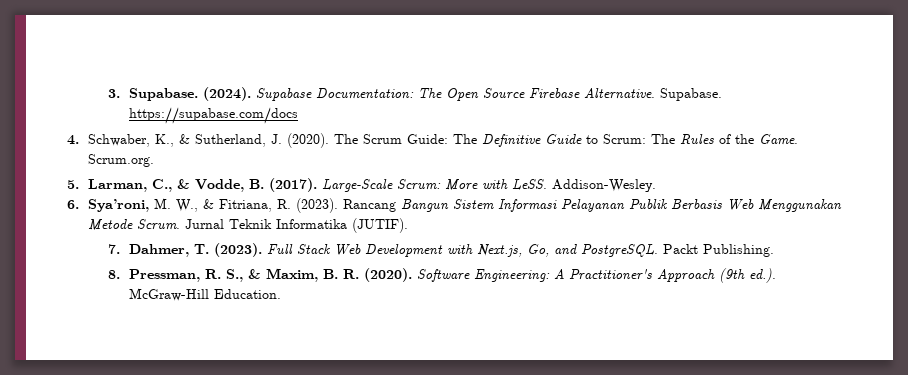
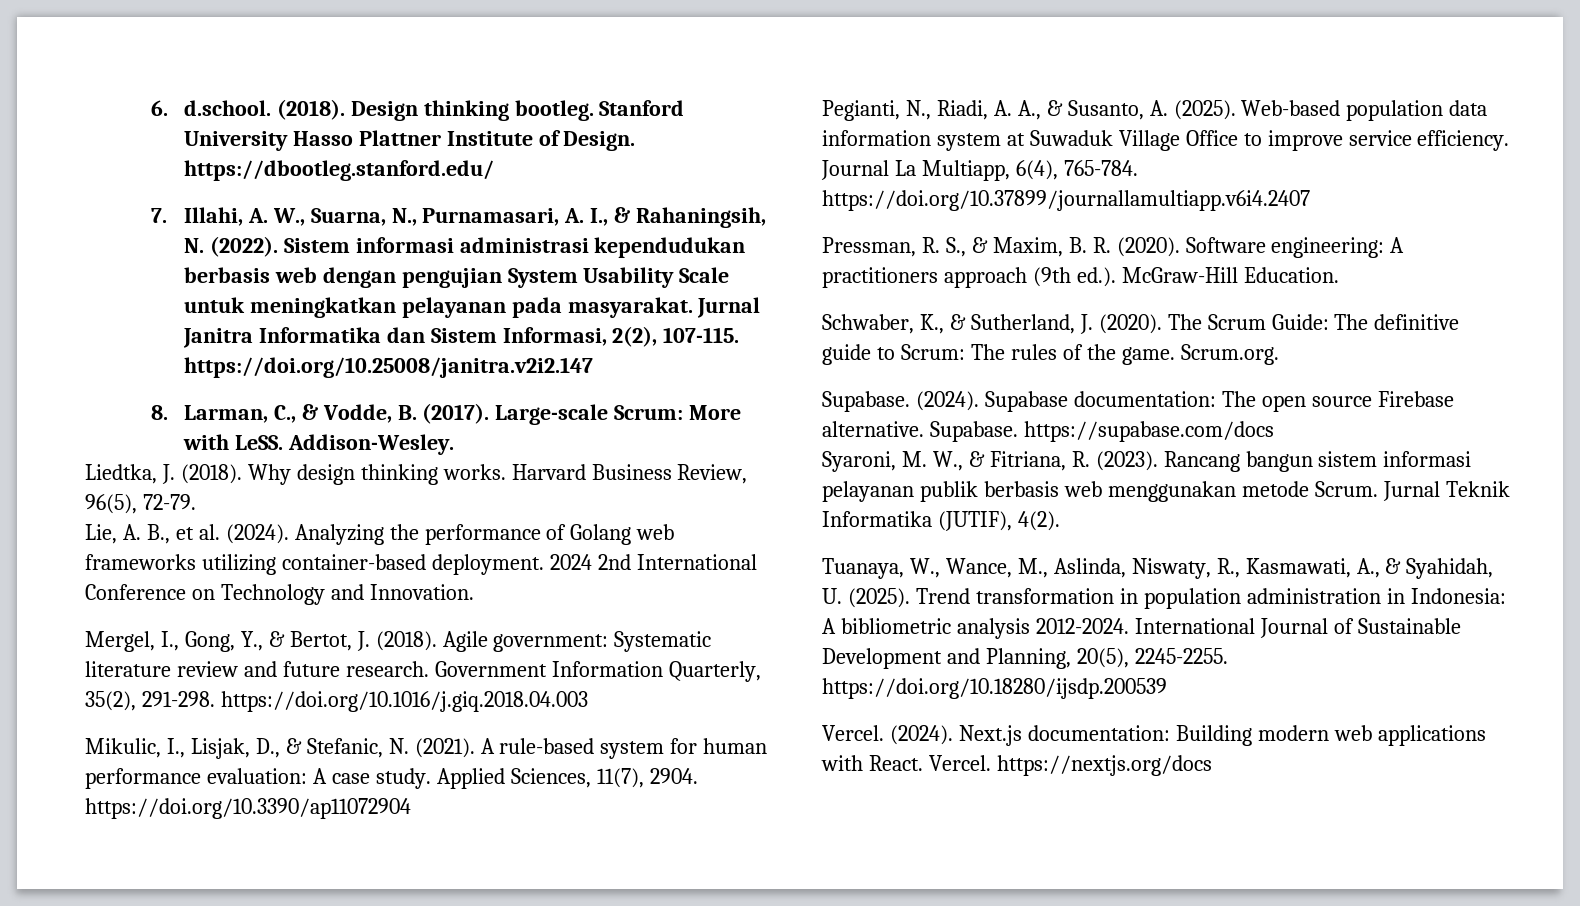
[108,87,722,101] [128,107,298,124] [67,135,79,145] 3. Supabase. (2024). Supabase Documentation: The Open Source Firebase Alternative. Supabase. https://supabase.com/docs // 4. -> [150,99,685,121] [183,130,636,151] [183,160,494,181] [150,207,767,228] [183,236,746,258] [183,267,730,288] [183,297,761,318] [182,326,740,348] [183,357,593,378] [150,403,742,425] [182,434,454,455] [85,464,748,485] [85,494,196,514] [85,524,675,545] [85,554,757,575] [85,584,474,605] [85,631,712,652] [85,661,761,682] [85,691,588,712] [85,738,768,759] [85,768,698,789] [85,798,411,819] [822,100,1488,121] [822,130,1510,151] [821,160,1138,181] [822,190,1310,211] [822,237,1405,258] [822,267,1339,288] 6. d.school. (2018). Design thinking bootleg. Stanford University Hasso Plattner Institute of Design. https://dbootleg.stanford.edu/ // 7. Illahi, A. W., Suarna, N., Purnamasari, A. I., & Rahaningsih, N. (2022). Sistem informasi administrasi kependudukan berbasis web dengan pengujian System Usability Scale untuk meningkatkan pelayanan pada masyarakat. Jurnal Janitra Informatika dan Sistem Informasi, 2(2), 107-115. https://doi.org/10.25008/janitra.v2i2.147 // 8. Larman, C., & Vodde, B. (2017). Large-scale Scrum: More with LeSS. Addison-Wesley. // Liedtka, J. (2018). Why design thinking works. Harvard Business Review, 96(5), 72-79. // Lie, A. B., et al. (2024). Analyzing the performance of Golang web frameworks utilizing container-based deployment. 2024 2nd International Conference on Technology and Innovation. // Mergel, I., Gong, Y., & Bertot, J. (2018). Agile government: Systematic literature review and future research. Government Information Quarterly, 35(2), 291-298. https://doi.org/10.1016/j.giq.2018.04.003 // Mikulic, I., Lisjak, D., & Stefanic, N. (2021). A rule-based system for human performance evaluation: A case study. Applied Sciences, 11(7), 2904. https://doi.org/10.3390/ap11072904 // Pegianti, N., Riadi, A. A., & Susanto, A. (2025). Web-based population data information system at Suwaduk Village Office to improve service efficiency. Journal La Multiapp, 6(4), 765-784. https://doi.org/10.37899/journallamultiapp.v6i4.2407 // Pressman, R. S., & Maxim, B. R. (2020). Software engineering: A practitioners approach (9th ed.). McGraw-Hill Education. //
[481,134,582,147] Definitive Guide -> [1374,314,1460,330] [822,344,871,365] definitive guide
[679,134,714,144] Rules -> [1010,344,1057,360] rules
[758,134,798,145] Game. -> [1121,347,1175,365] game.
[67,178,656,192] [67,199,149,212] 5. Larman, C., & Vodde, B. (2017). Large-Scale Scrum: More with LeSS. Addison-Wesley. // 6. Sya’roni, -> [822,391,1454,412] [822,421,1274,442] [822,451,896,472] Supabase. (2024). Supabase documentation: The open source Firebase alternative. Supabase. https://supabase.com/docs // Syaroni,
[400,199,842,212] [87,218,408,233] [108,243,774,257] [108,268,776,283] [128,288,281,301] Bangun Sistem Informasi Pelayanan Publik Berbasis Web Menggunakan Metode Scrum. Jurnal Teknik Informatika (JUTIF). // 7. Dahmer, T. (2023). Full Stack Web Development with Next.js, Go, and PostgreSQL. Packt Publishing. // 8. Pressman, R. S., & Maxim, B. R. (2020). Software Engineering: A Practitioner's Approach (9th ed.). McGraw-Hill Education. -> [1245,451,1472,472] [822,481,1510,502] [822,511,1060,531] [822,558,1494,579] [822,588,1506,609] [822,618,1461,639] [822,648,1228,669] [822,678,1167,699] [822,725,1486,746] [821,755,1212,776] bangun sistem informasi pelayanan publik berbasis web menggunakan metode Scrum. Jurnal Teknik Informatika (JUTIF), 4(2). // Tuanaya, W., Wance, M., Aslinda, Niswaty, R., Kasmawati, A., & Syahidah, U. (2025). Trend transformation in population administration in Indonesia: A bibliometric analysis 2012-2024. International Journal of Sustainable Development and Planning, 20(5), 2245-2255. https://doi.org/10.18280/ijsdp.200539 // Vercel. (2024). Next.js documentation: Building modern web applications with React. Vercel. https://nextjs.org/docs

